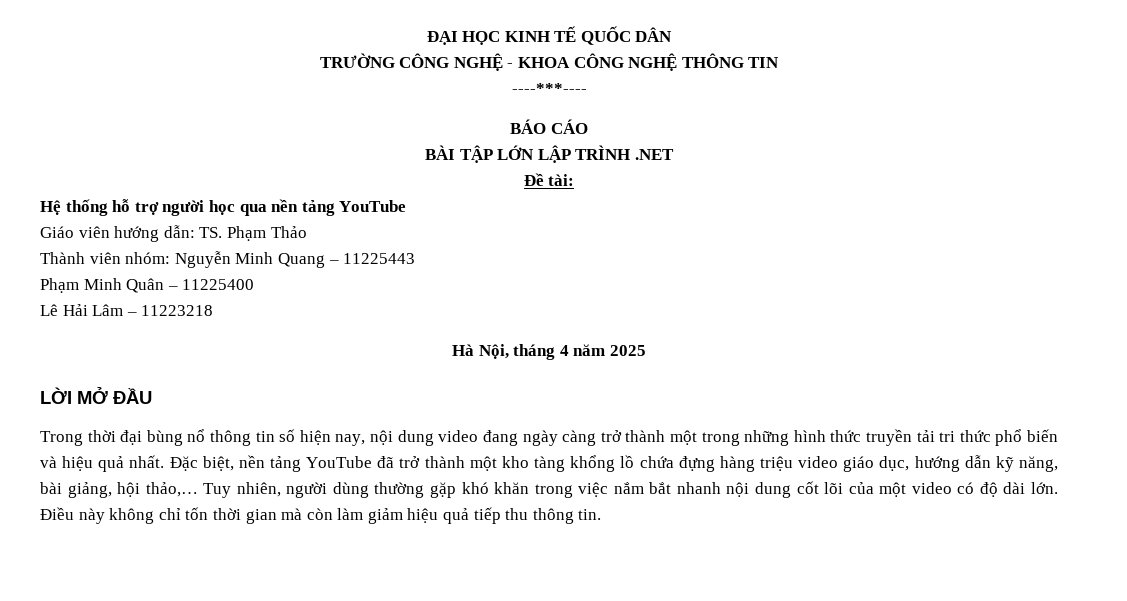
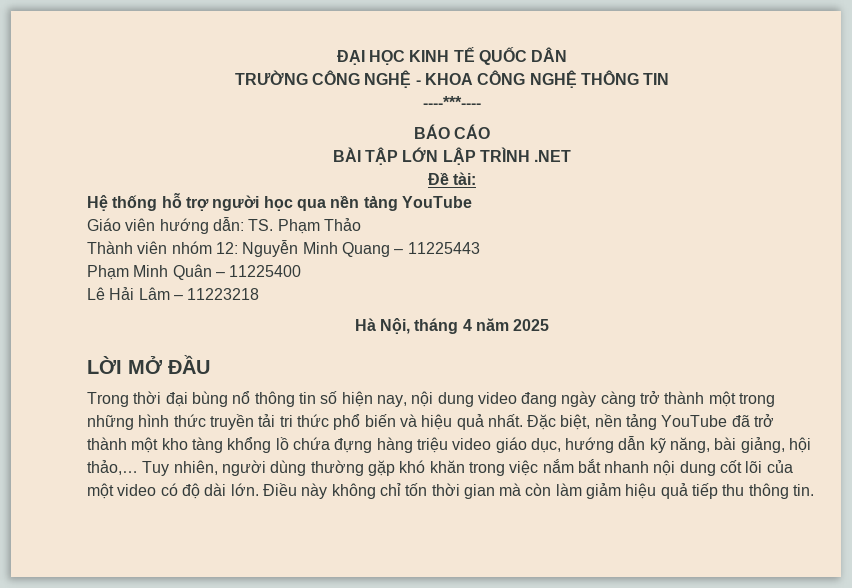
[125,252,171,264] nhóm: -> [171,241,238,254] nhóm 12:

